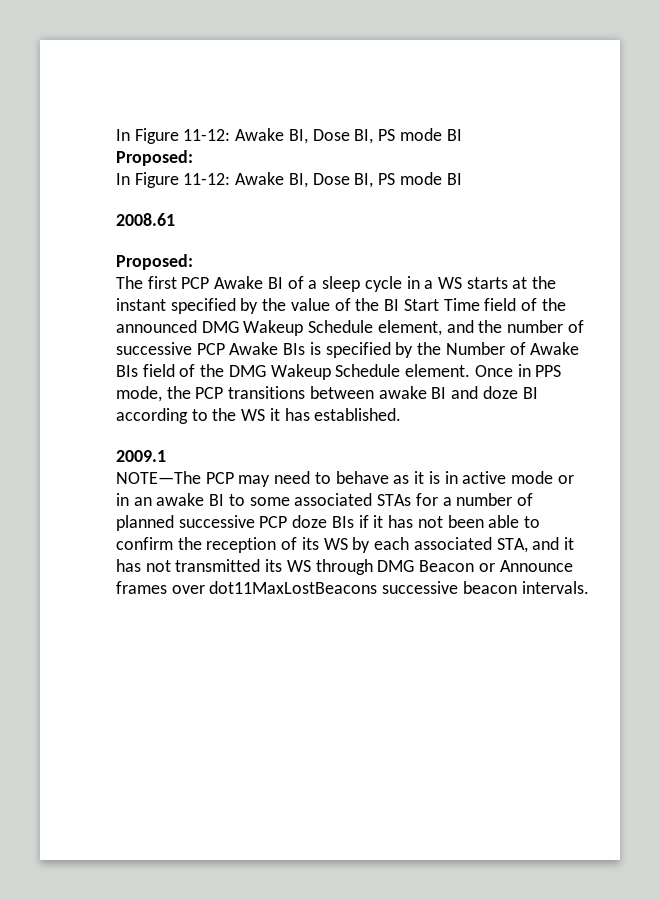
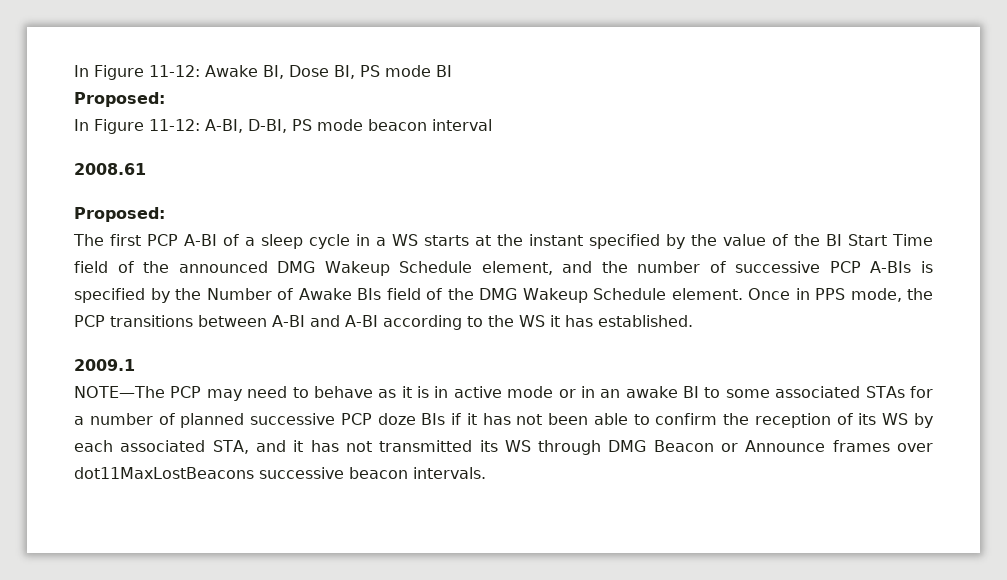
[235,172,462,188] Awake BI, Dose BI, PS mode BI -> [204,119,492,133] A-BI, D-BI, PS mode beacon interval
[214,276,283,289] Awake BI -> [184,234,217,246] A-BI
[229,342,306,355] Awake BIs -> [870,261,912,273] A-BIs
[378,386,538,399] awake BI and doze BI -> [272,315,378,327] A-BI and A-BI

